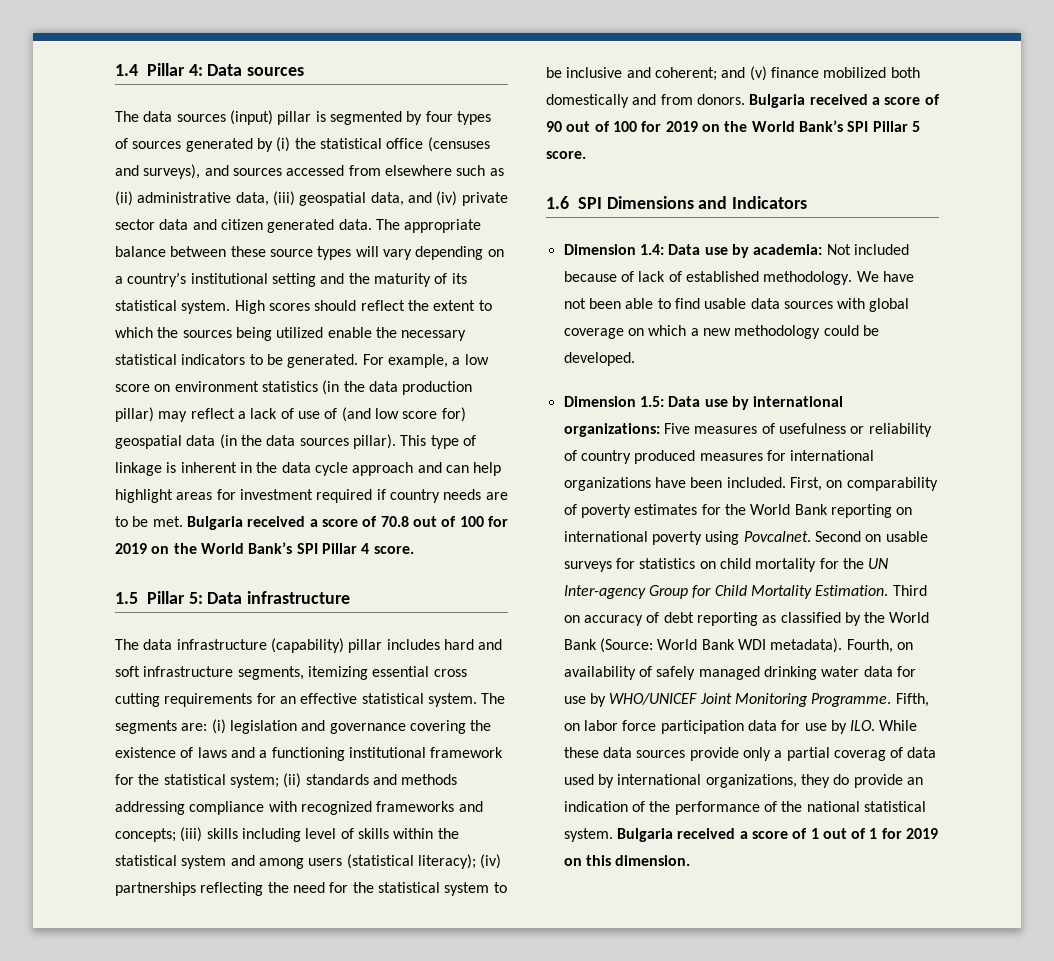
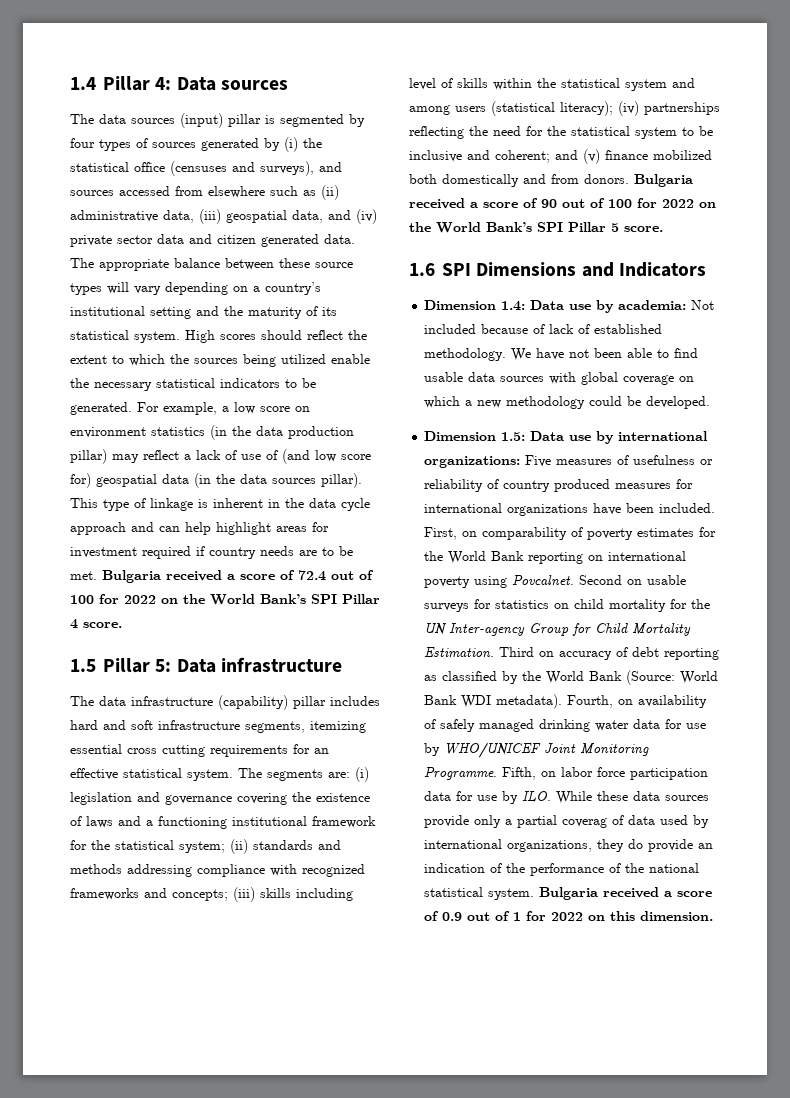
[380,516,508,527] [115,543,147,554] 70.8 out of 100 for 2019 -> [298,570,374,581] [70,594,156,604] 72.4 out of 100 for 2022
[665,121,698,132] 2019 -> [662,199,694,208] 2022
[810,828,819,839] 1 -> [442,912,463,921] 0.9
[906,828,939,839] 2019 -> [551,912,584,921] 2022

